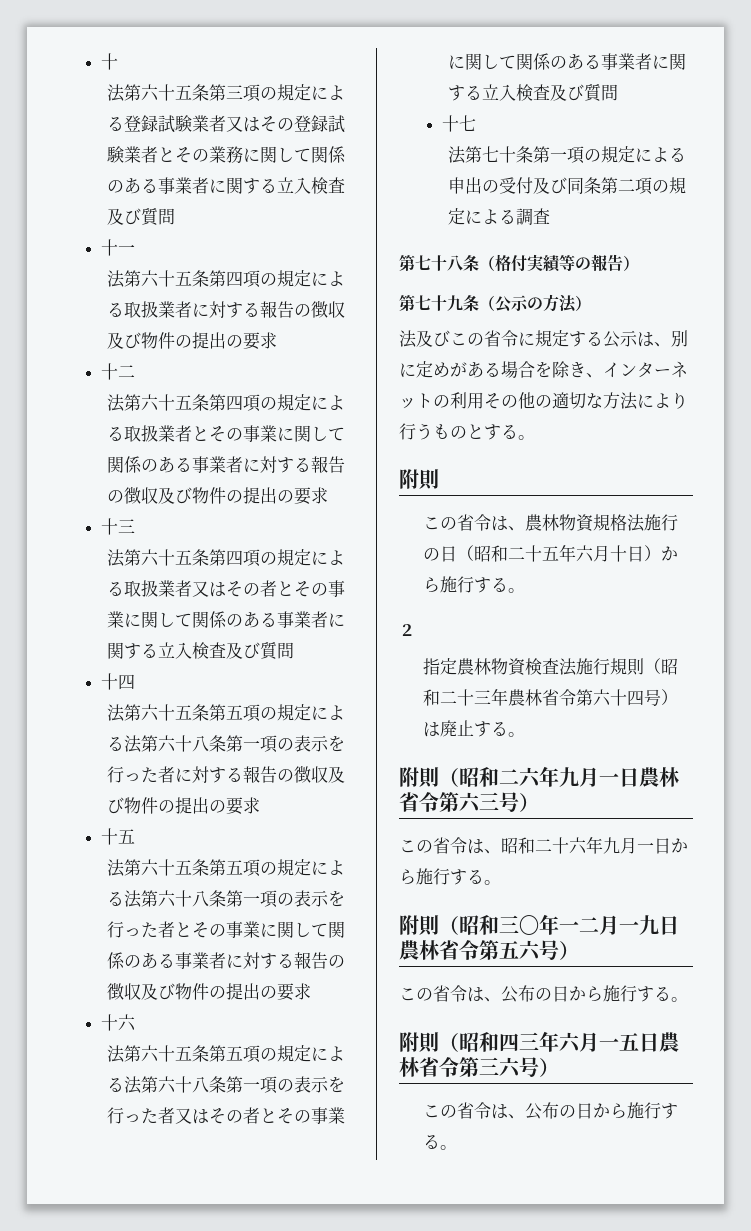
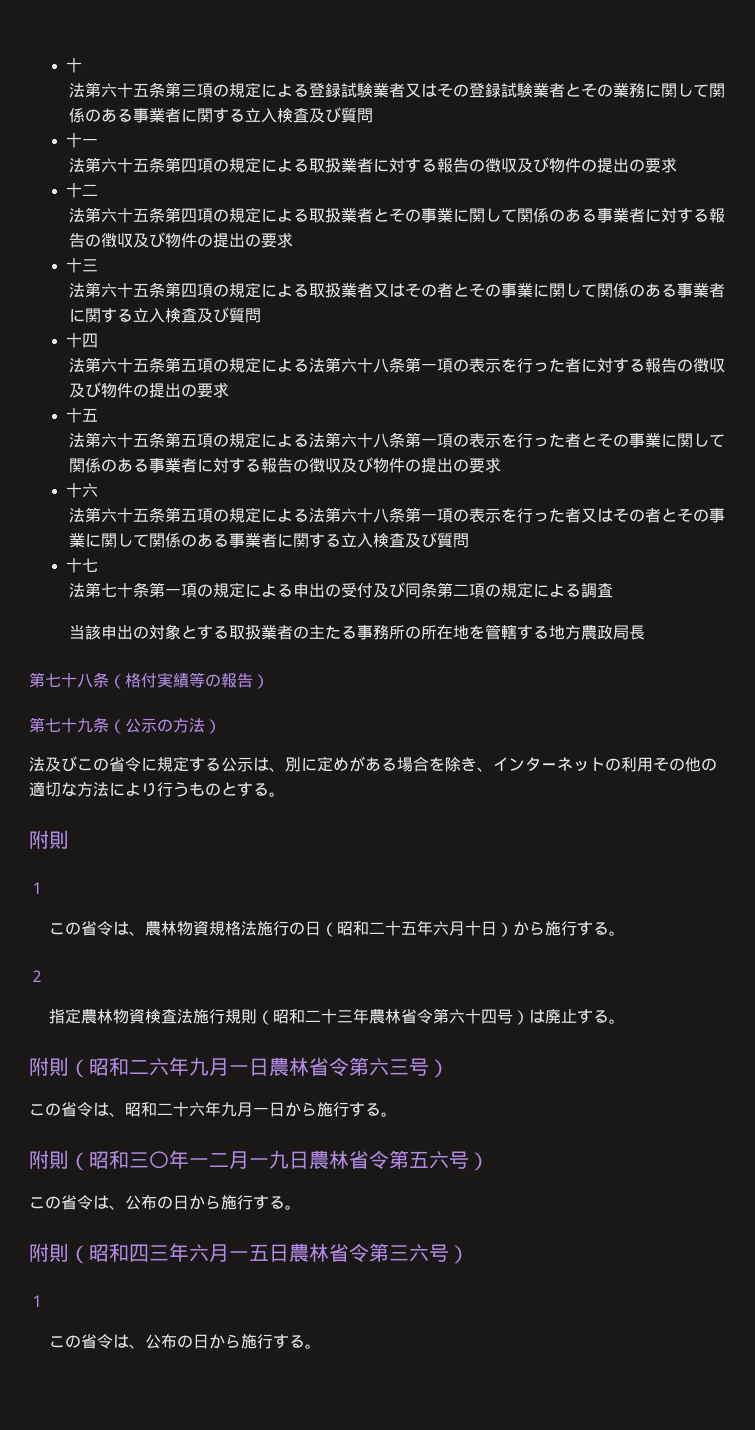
(550, 216) none -> [68,624,645,640] // 当該申出の対象とする取扱業者の主たる事務所の所在地を管轄する地方農政局長
(439, 479) none -> [29,882,45,894] // １
(559, 1067) none -> [29,1295,45,1307] // １

